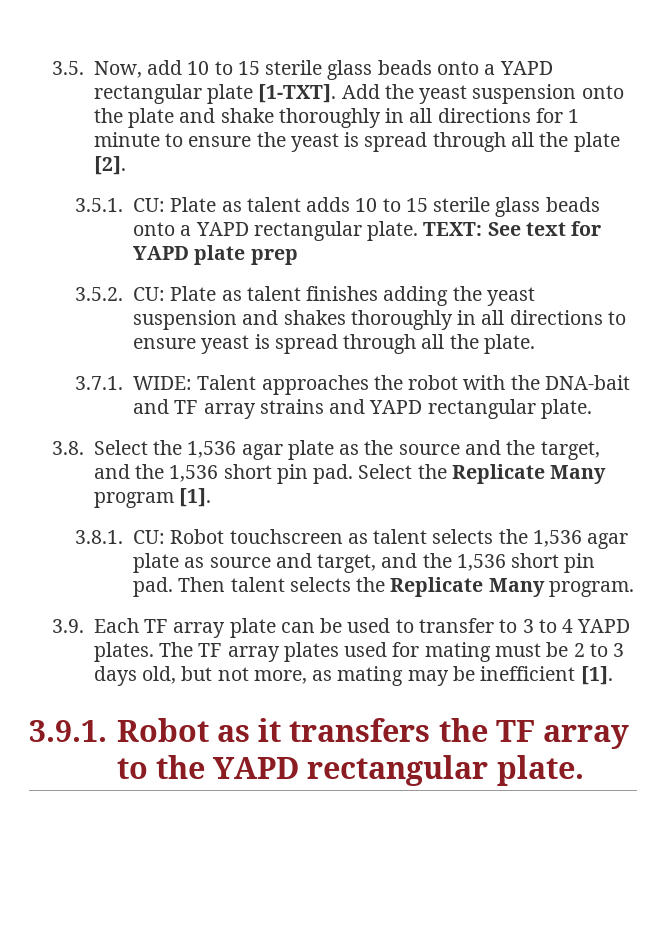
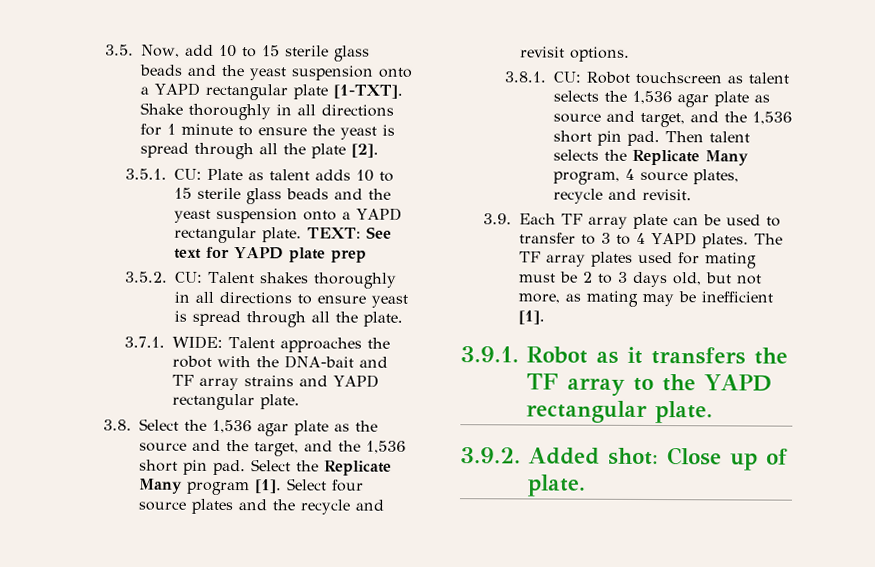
(432, 67) none -> [186,64,374,81] and the yeast suspension
[341,84,624,104] [93,108,274,128] Add the yeast suspension onto the plate and shake -> [139,102,183,115] Shake
(600, 204) none -> [334,188,392,200] [174,207,299,224] and the yeast suspension
[170,286,535,306] [132,310,279,330] Plate as talent finishes adding the yeast suspension and -> [208,271,256,284] Talent
(212, 497) none -> [286,478,364,492] [137,498,384,515] [519,46,630,62] Select four source plates and the recycle and revisit options.
[548,581,634,597] program. -> [553,168,740,185] [553,188,693,204] program, 4 source plates, recycle and revisit.
(584, 770) none -> [460,447,788,471] [527,474,586,497] // 3.9.2. Added shot: Close up of plate.

